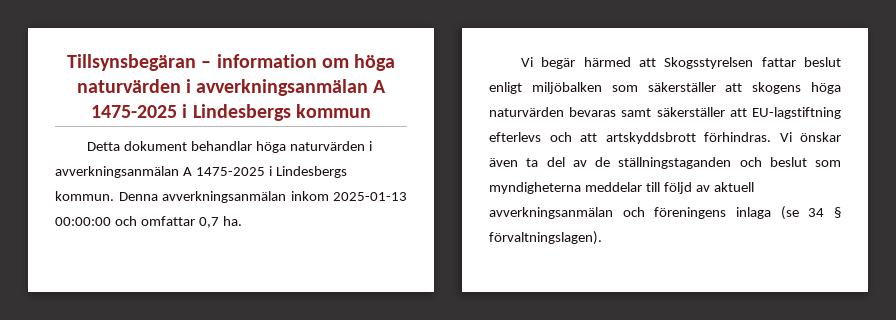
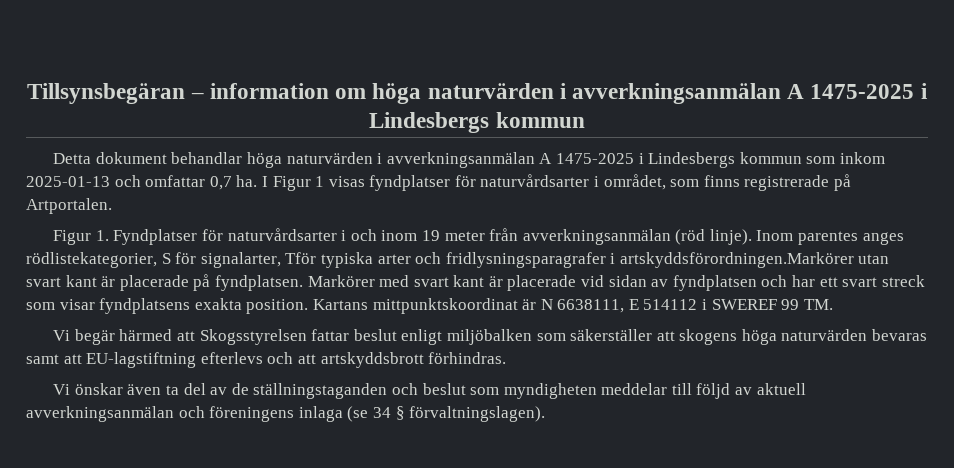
[55,191,286,203] kommun. Denna avverkningsanmälan -> [739,152,836,164] kommun som
[55,217,111,226] 00:00:00 -> (110, 181) none
(242, 221) none -> [261,174,852,191] [26,198,112,214] [53,228,904,245] [26,252,890,268] [26,274,925,291] [26,298,833,314] I Figur 1 visas fyndplatser för naturvårdsarter i området, som finns registrerade på Artportalen. // Figur 1. Fyndplatser för naturvårdsarter i och inom 19 meter från avverkningsanmälan (röd linje). Inom parentes anges rödlistekategorier, S för signalarter, Tför typiska arter och fridlysningsparagrafer i artskyddsförordningen.Markörer utan svart kant är placerade på fyndplatsen. Markörer med svart kant är placerade vid sidan av fyndplatsen och har ett svart streck som visar fyndplatsens exakta position. Kartans mittpunktskoordinat är N 6638111, E 514112 i SWEREF 99 TM.
[656,107,725,117] säkerställer -> (59, 359) none
(771, 137) none -> (507, 358) //
[489,182,581,194] myndigheterna -> [503,383,597,399] myndigheten

